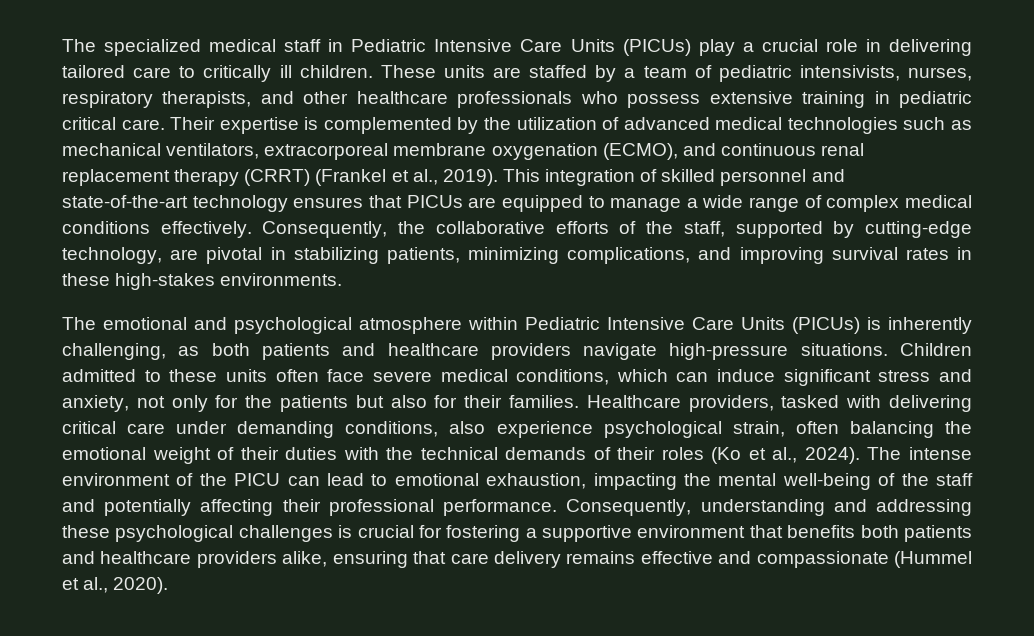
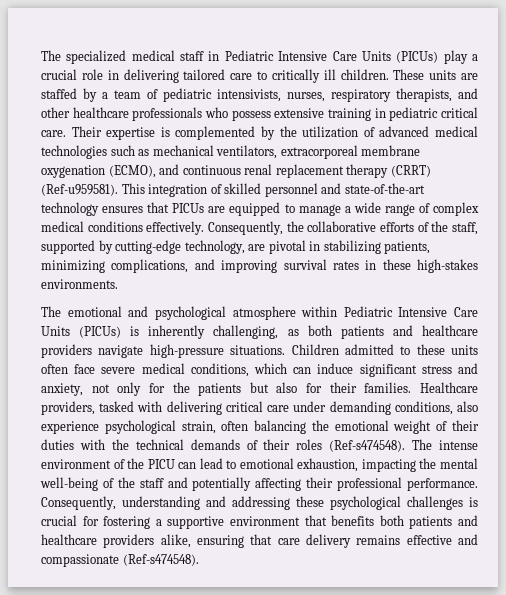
[315,169,498,186] (Frankel et al., 2019). -> [41,184,118,196] (Ref-u959581).
[711,447,860,464] (Ko et al., 2024). -> [329,440,406,452] (Ref-s474548).
[894,551,972,568] [62,577,169,594] (Hummel et al., 2020). -> [122,554,199,566] (Ref-s474548).

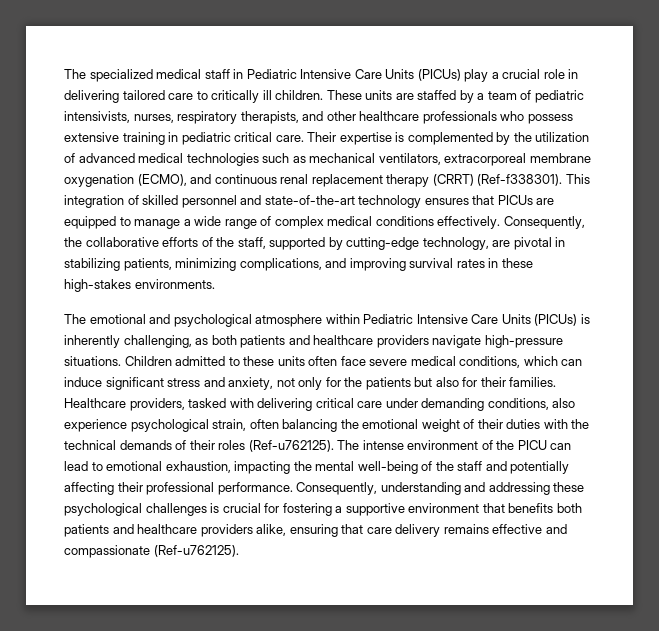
[41,184,118,196] (Ref-u959581). -> [477,174,563,186] (Ref-f338301).
[329,440,406,452] (Ref-s474548). -> [248,440,334,452] (Ref-u762125).
[122,554,199,566] (Ref-s474548). -> [153,545,239,557] (Ref-u762125).

